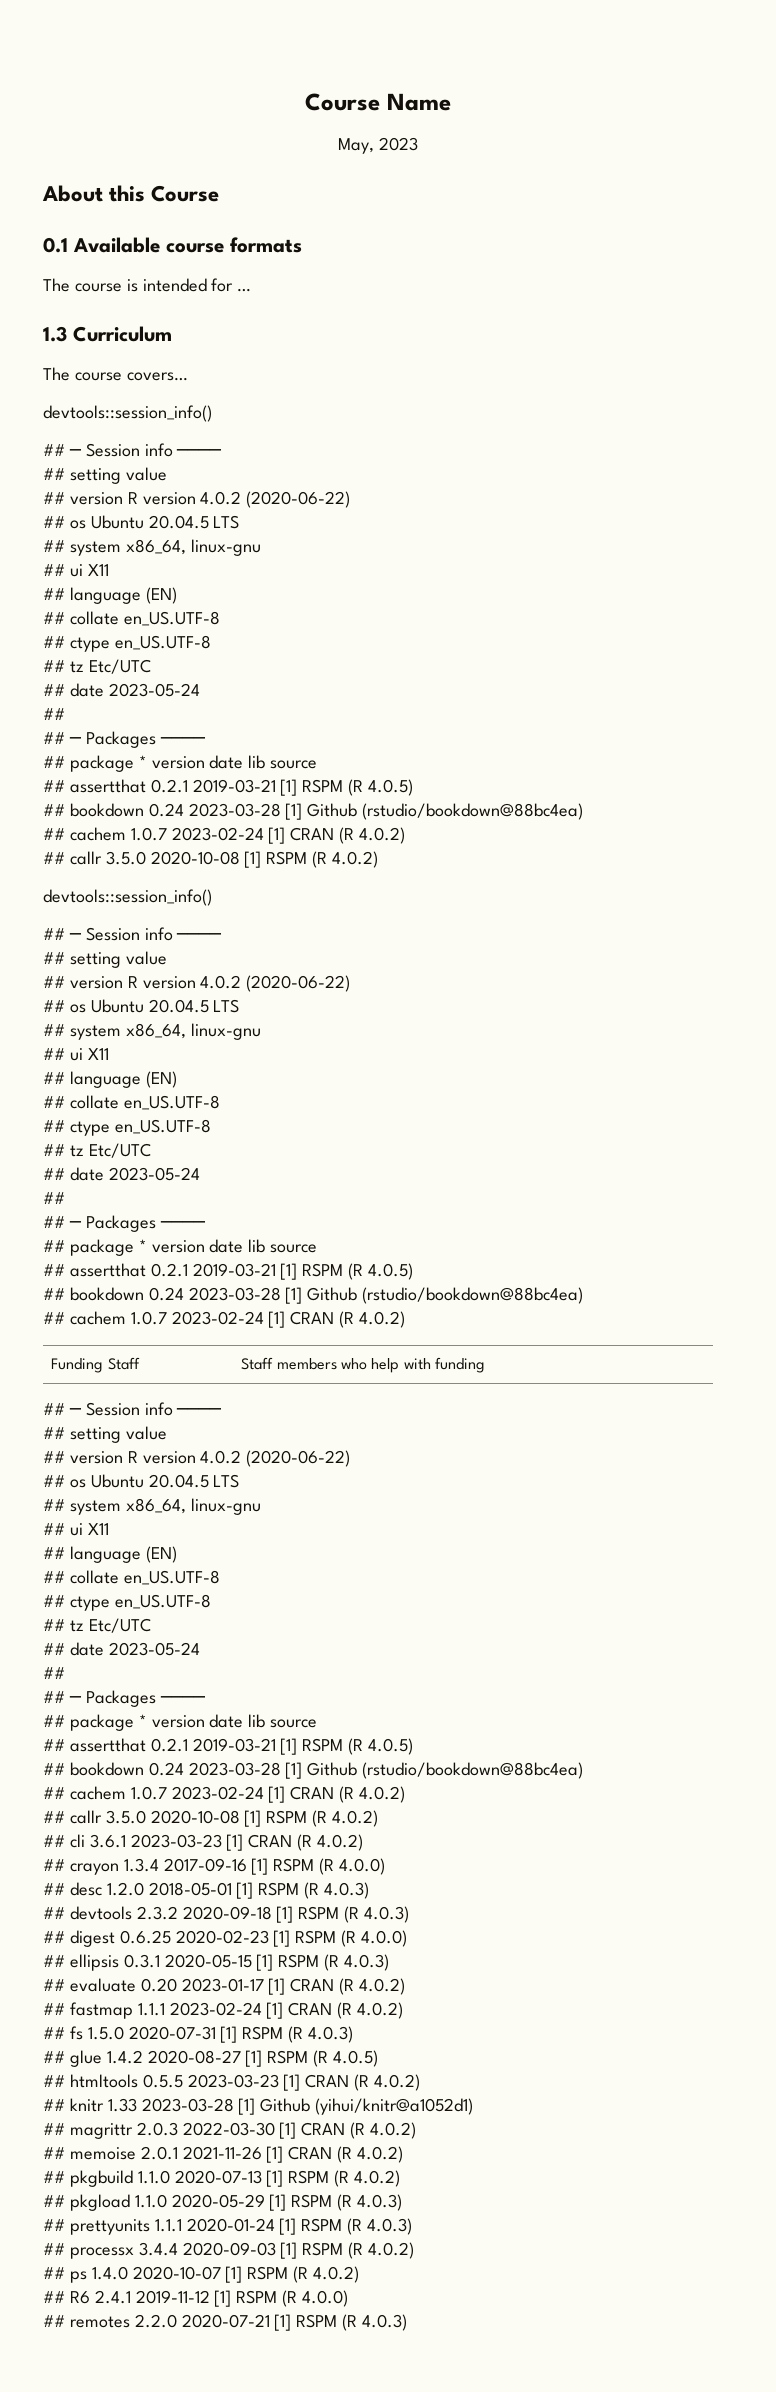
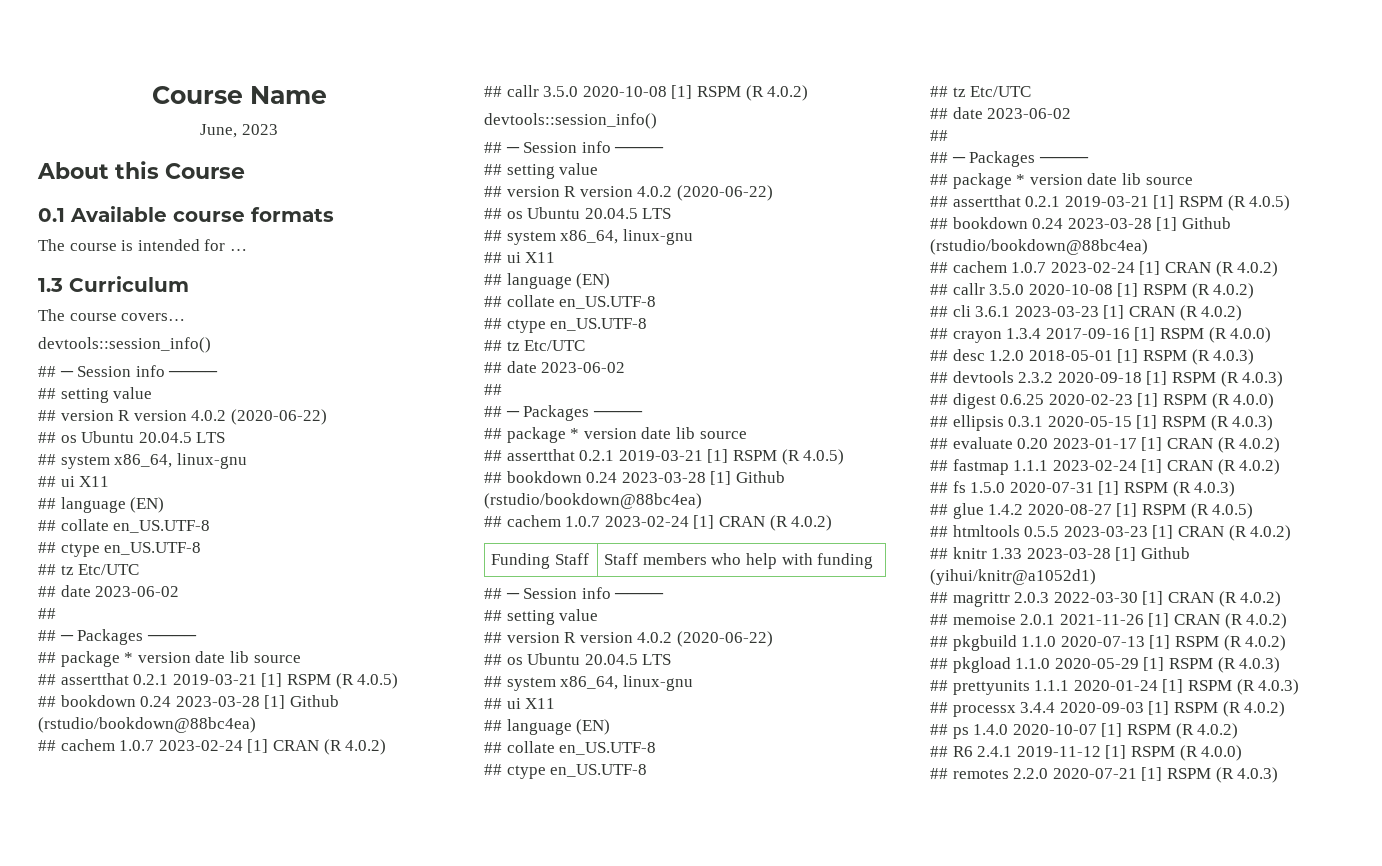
[338,138,375,154] May, -> [200,124,238,138] June,
[108,683,200,697] 2023-05-24 -> [95,586,180,597] 2023-06-02
[108,1167,200,1181] 2023-05-24 -> [541,362,626,373] 2023-06-02
[108,1642,200,1656] 2023-05-24 -> [987,108,1072,119] 2023-06-02

